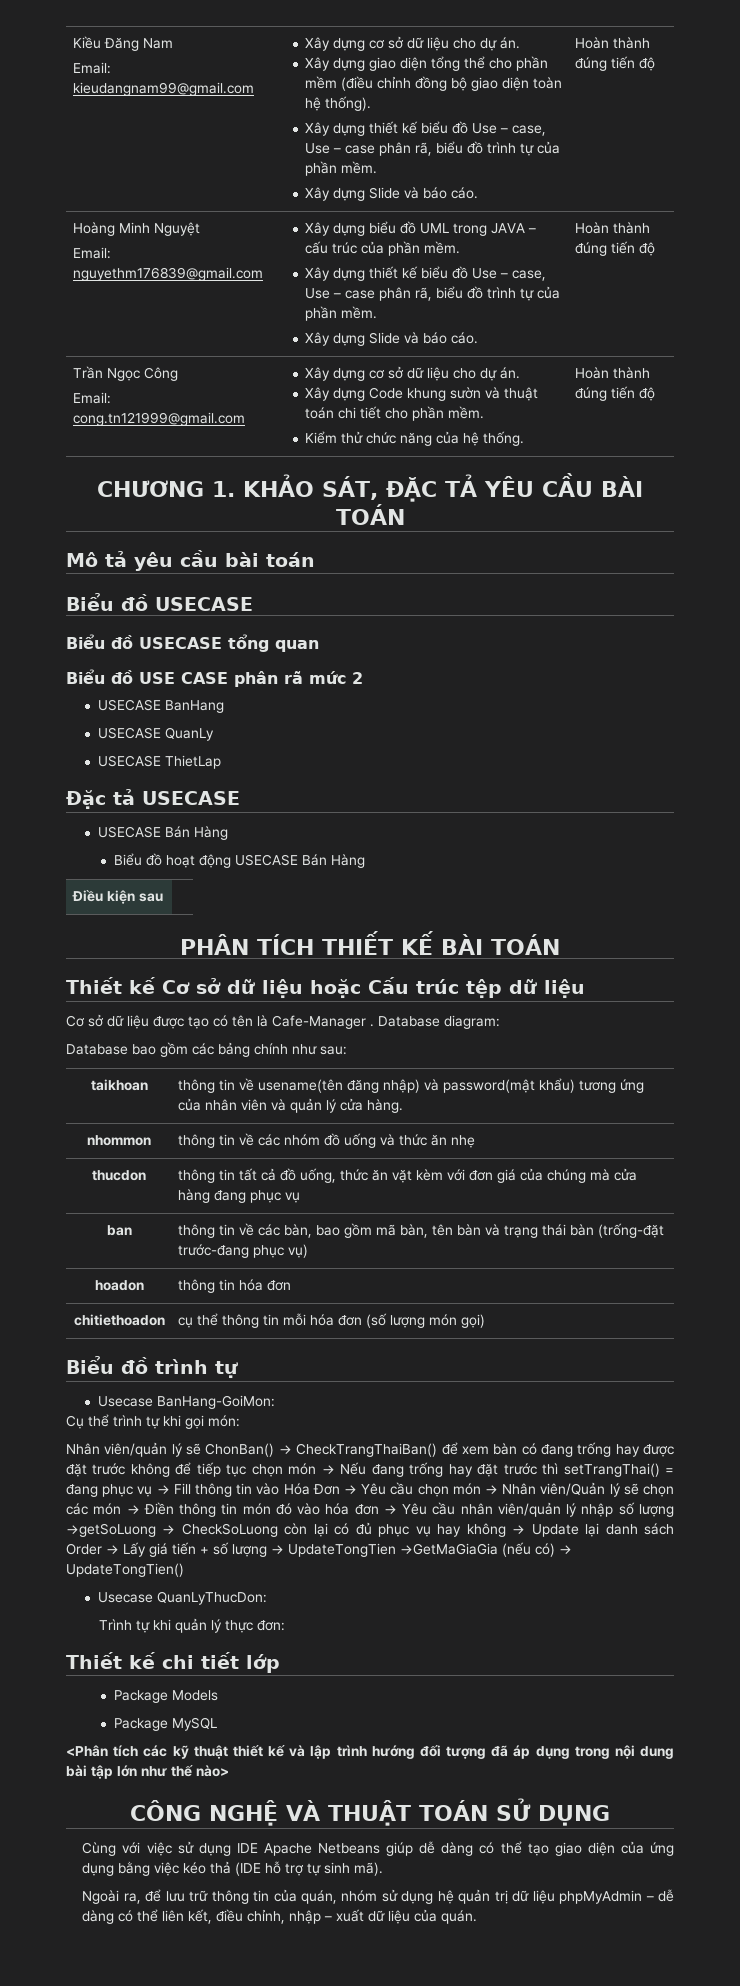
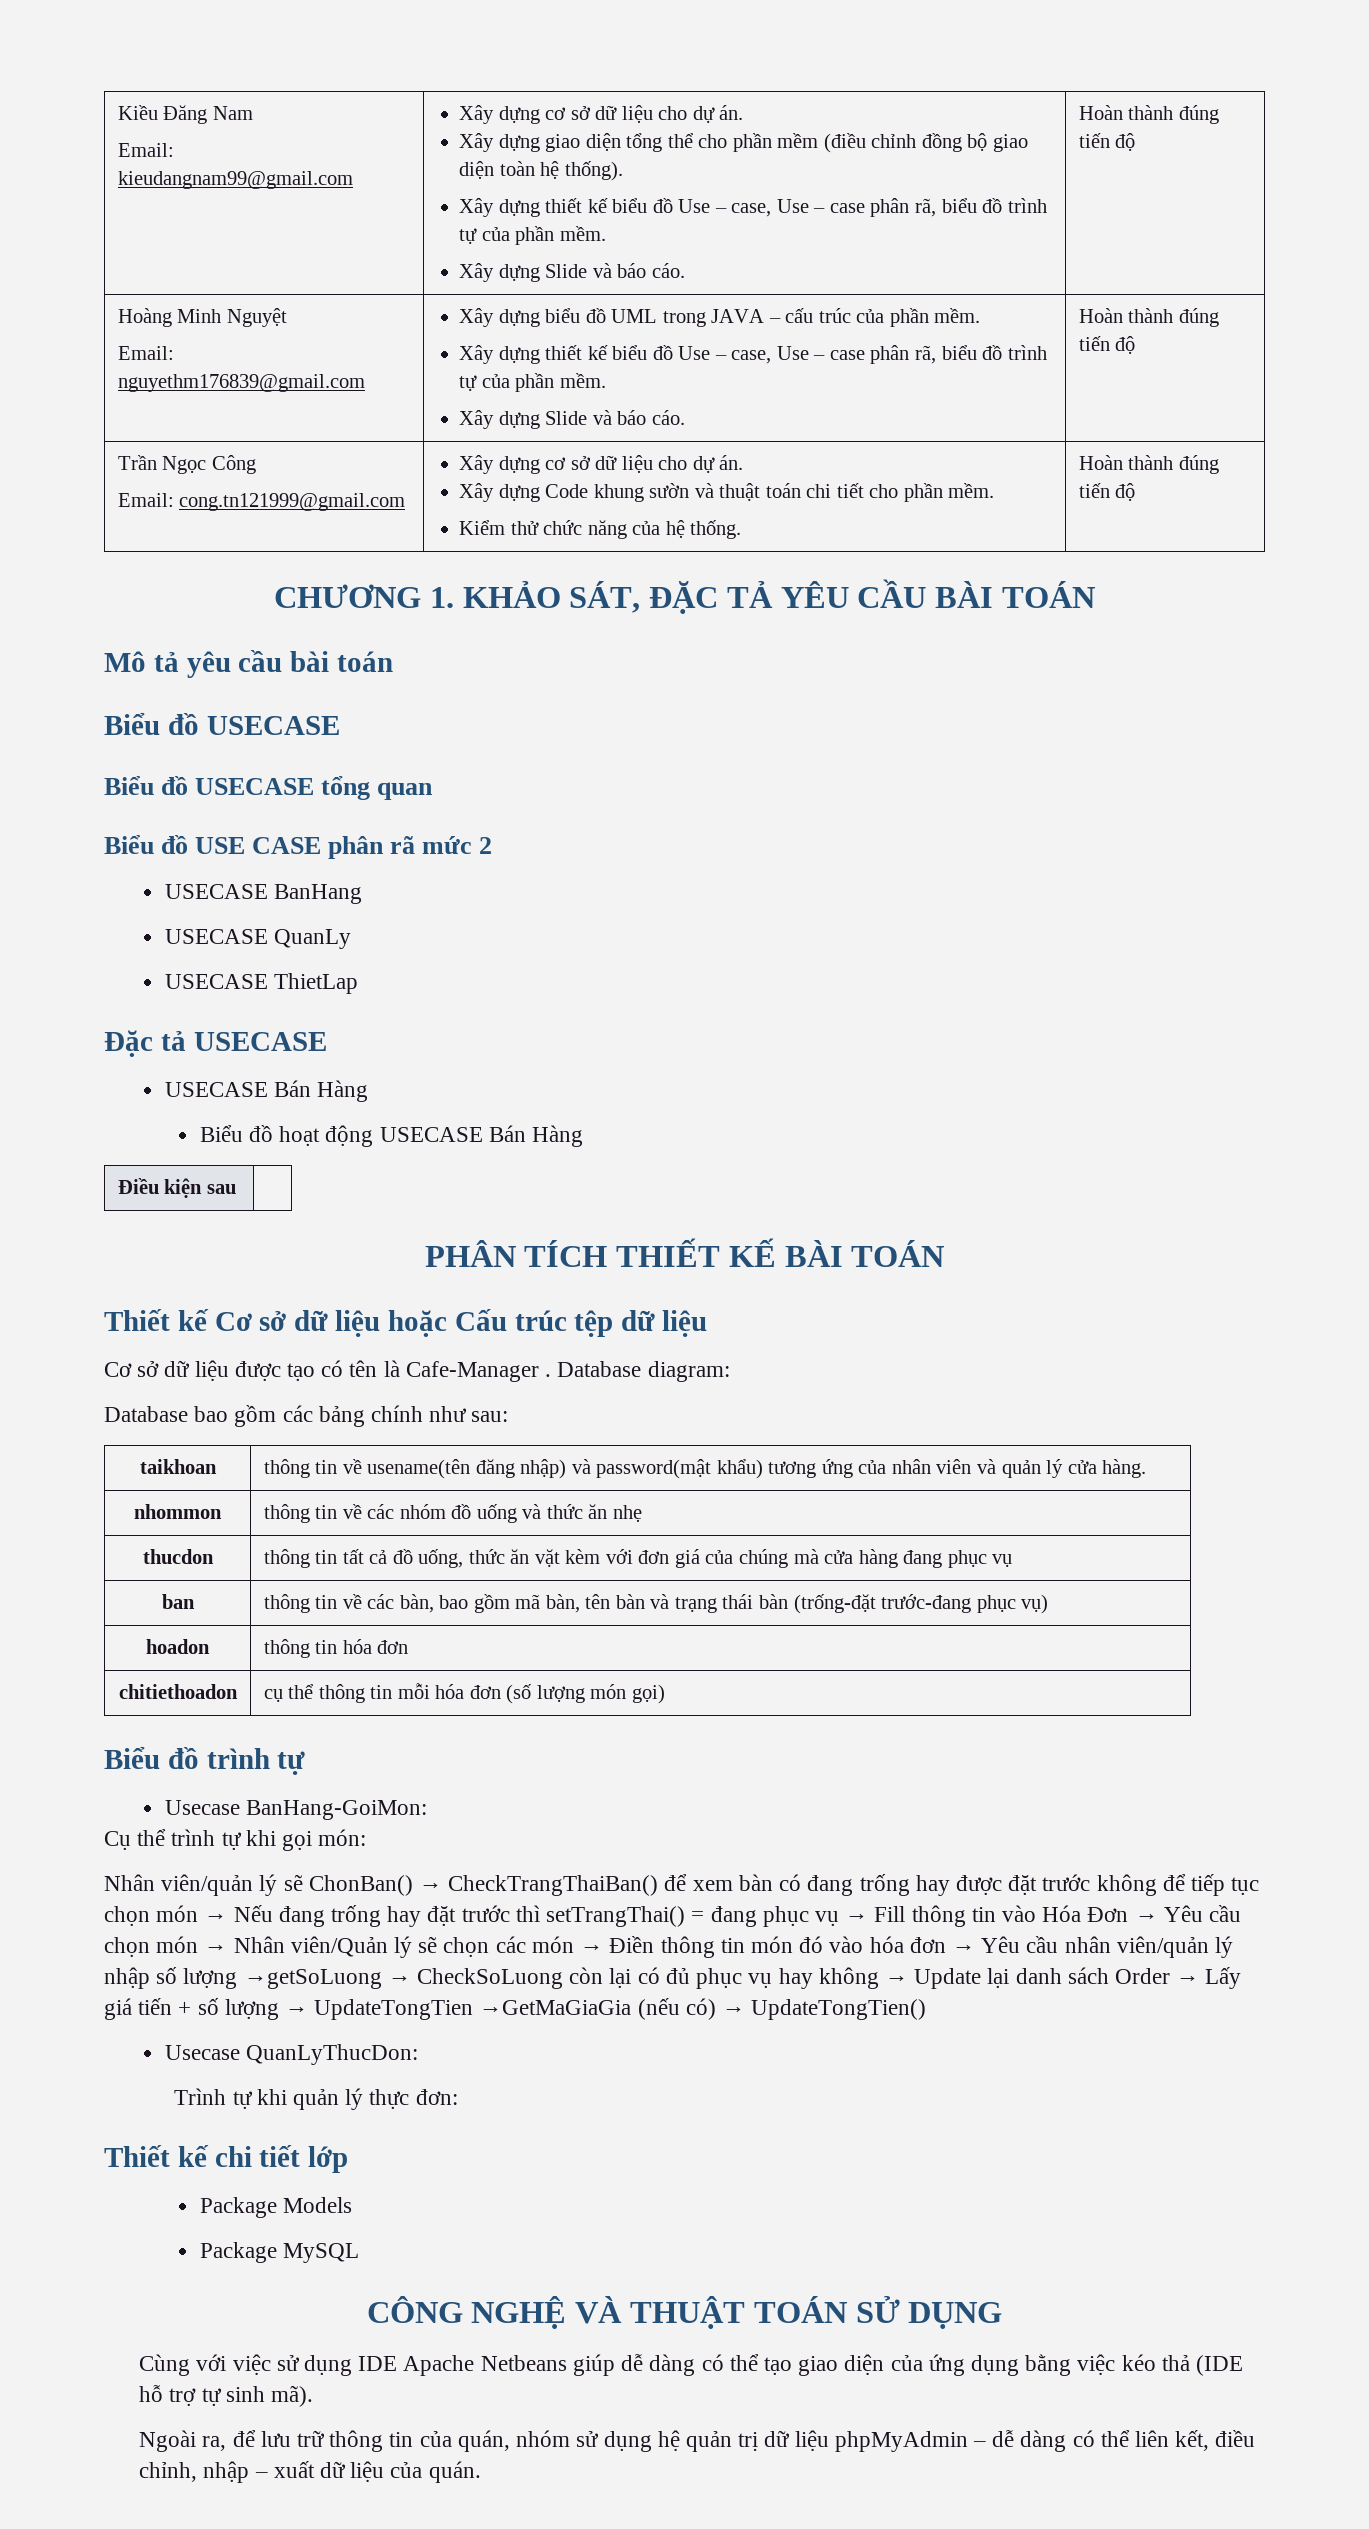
[66,1745,674,1759] [66,1765,229,1779] // <Phân tích các kỹ thuật thiết kế và lập trình hướng đối tượng đã áp dụng trong nội dung bài tập lớn như thế nào> -> (359, 2253) none

